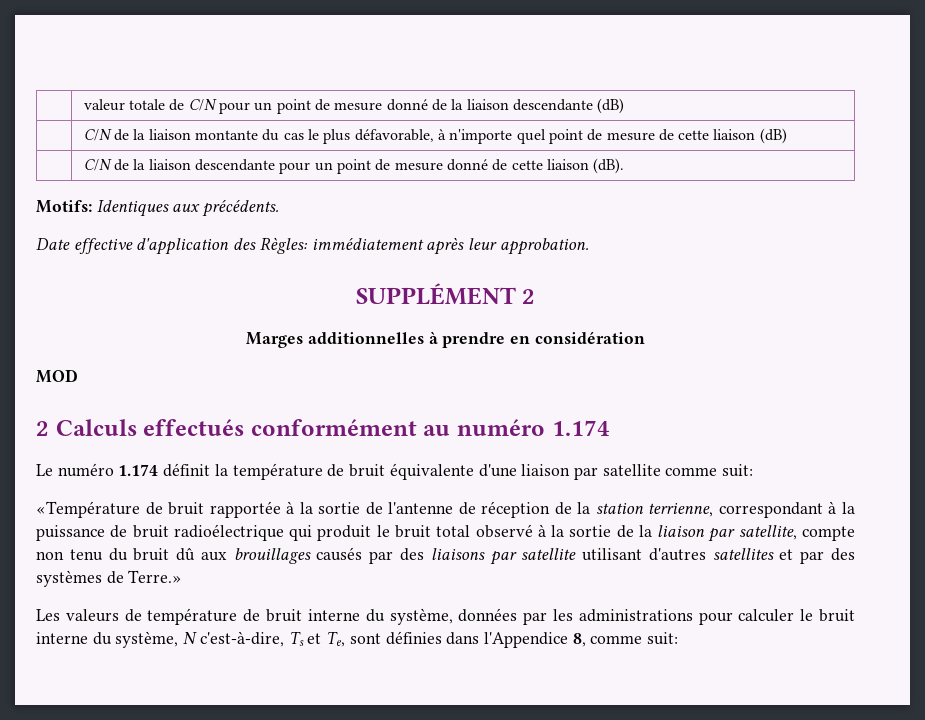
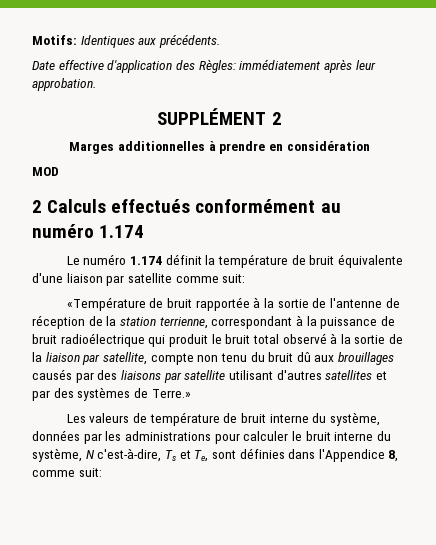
[83,98,625,114] [83,128,787,144] [83,158,625,174] | valeur totale de C/N pour un point de mesure donné de la liaison descendante (dB) // | C/N de la liaison montante du cas le plus défavorable, à n'importe quel point de mesure de cette liaison (dB) // | C/N de la liaison descendante pour un point de mesure donné de cette liaison (dB). // -> (32, 40) none

